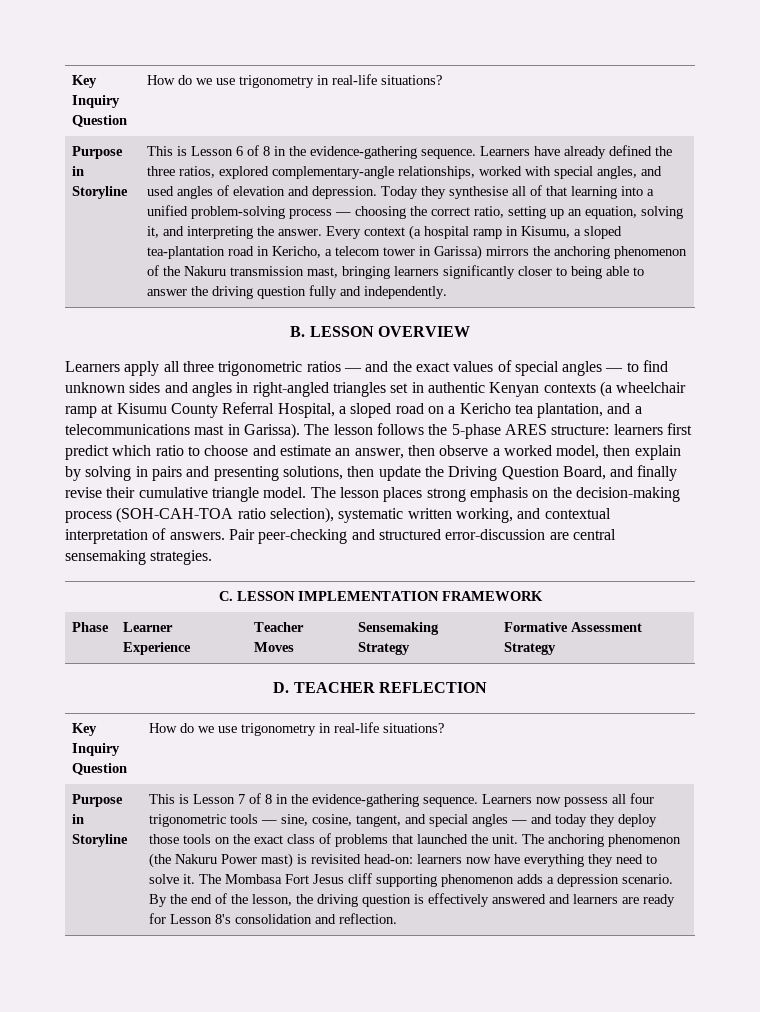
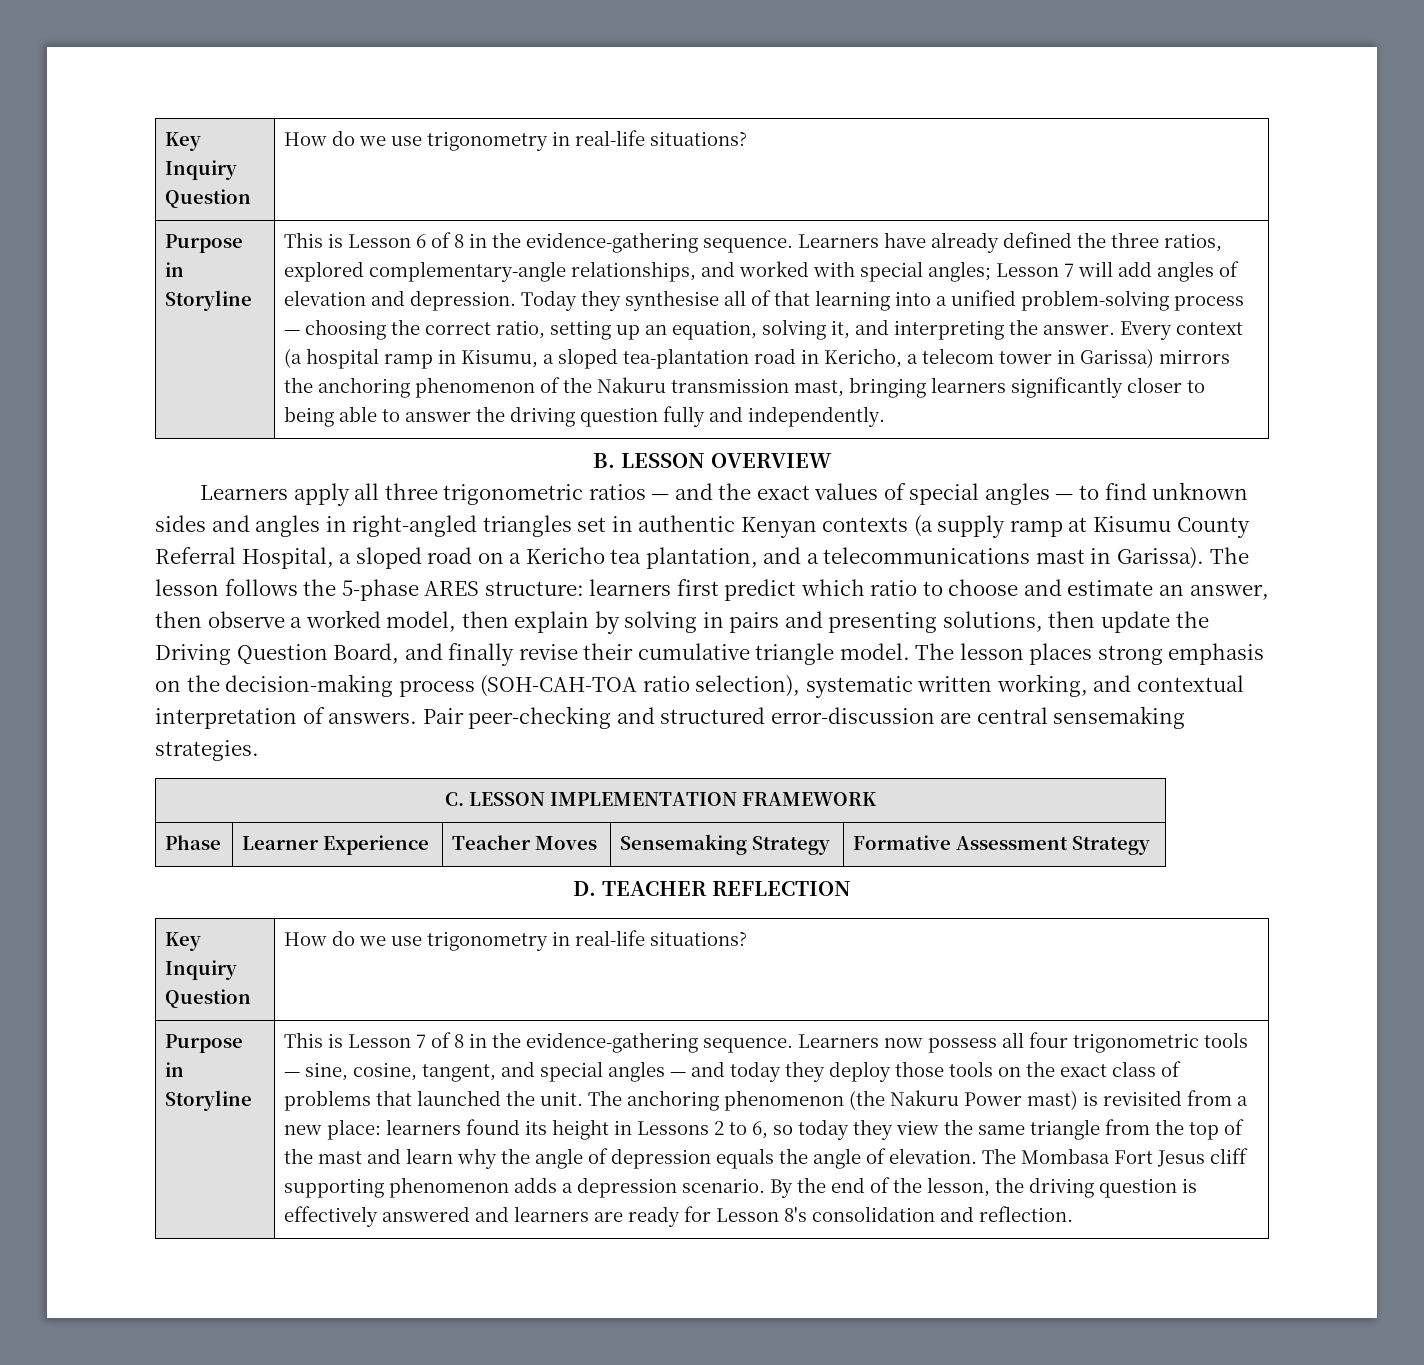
(476, 172) none -> [701,261,736,277] and
[597,166,663,179] [147,186,175,196] angles, and used -> [928,261,1153,282] angles; Lesson 7 will add
[616,382,687,393] wheelchair -> [937,515,1006,538] supply
[364,854,658,867] [149,874,196,884] head-on: learners now have everything they need to solve it. -> [1187,1090,1249,1106] [284,1119,1245,1140] [284,1148,978,1169] from a new place: learners found its height in Lessons 2 to 6, so today they view the same triangle from the top of the mast and learn why the angle of depression equals the angle of elevation.

